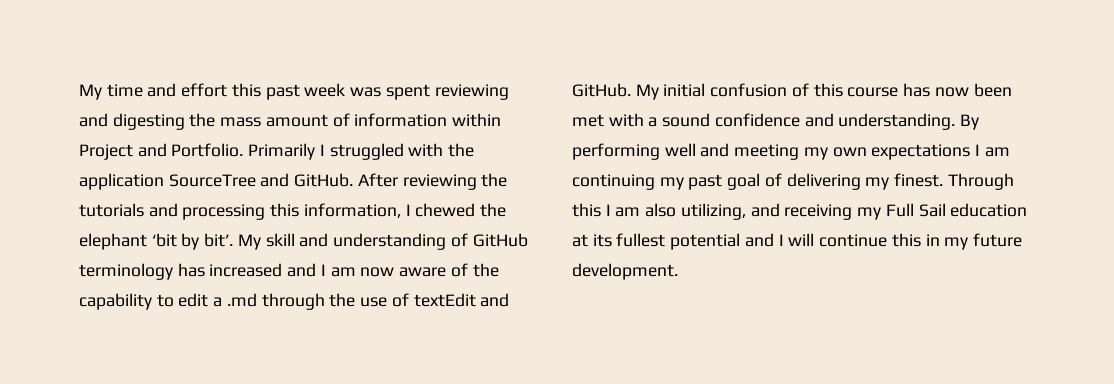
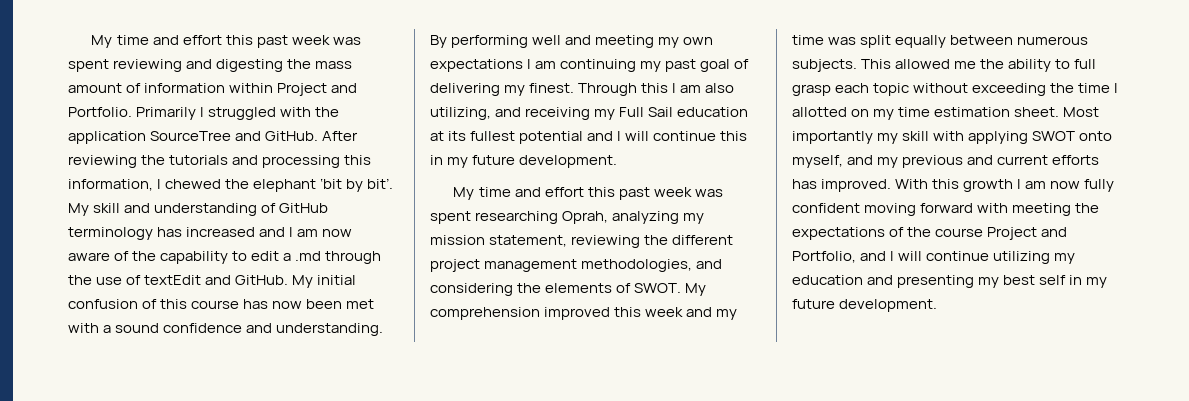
(678, 271) none -> [453,187,723,200] [430,211,705,224] [430,235,734,248] [430,259,723,272] [430,283,707,296] [430,307,738,320] [792,35,1089,48] [792,59,1097,72] [792,83,1119,96] [792,107,1100,120] [792,131,1113,144] [792,155,1100,168] [792,179,1115,192] [792,203,1100,216] [792,227,1068,240] [792,251,1076,264] [792,275,1108,288] [792,299,938,312] // My time and effort this past week was spent researching Oprah, analyzing my mission statement, reviewing the different project management methodologies, and considering the elements of SWOT. My comprehension improved this week and my time was split equally between numerous subjects. This allowed me the ability to full grasp each topic without exceeding the time I allotted on my time estimation sheet. Most importantly my skill with applying SWOT onto myself, and my previous and current efforts has improved. With this growth I am now fully confident moving forward with meeting the expectations of the course Project and Portfolio, and I will continue utilizing my education and presenting my best self in my future development.

